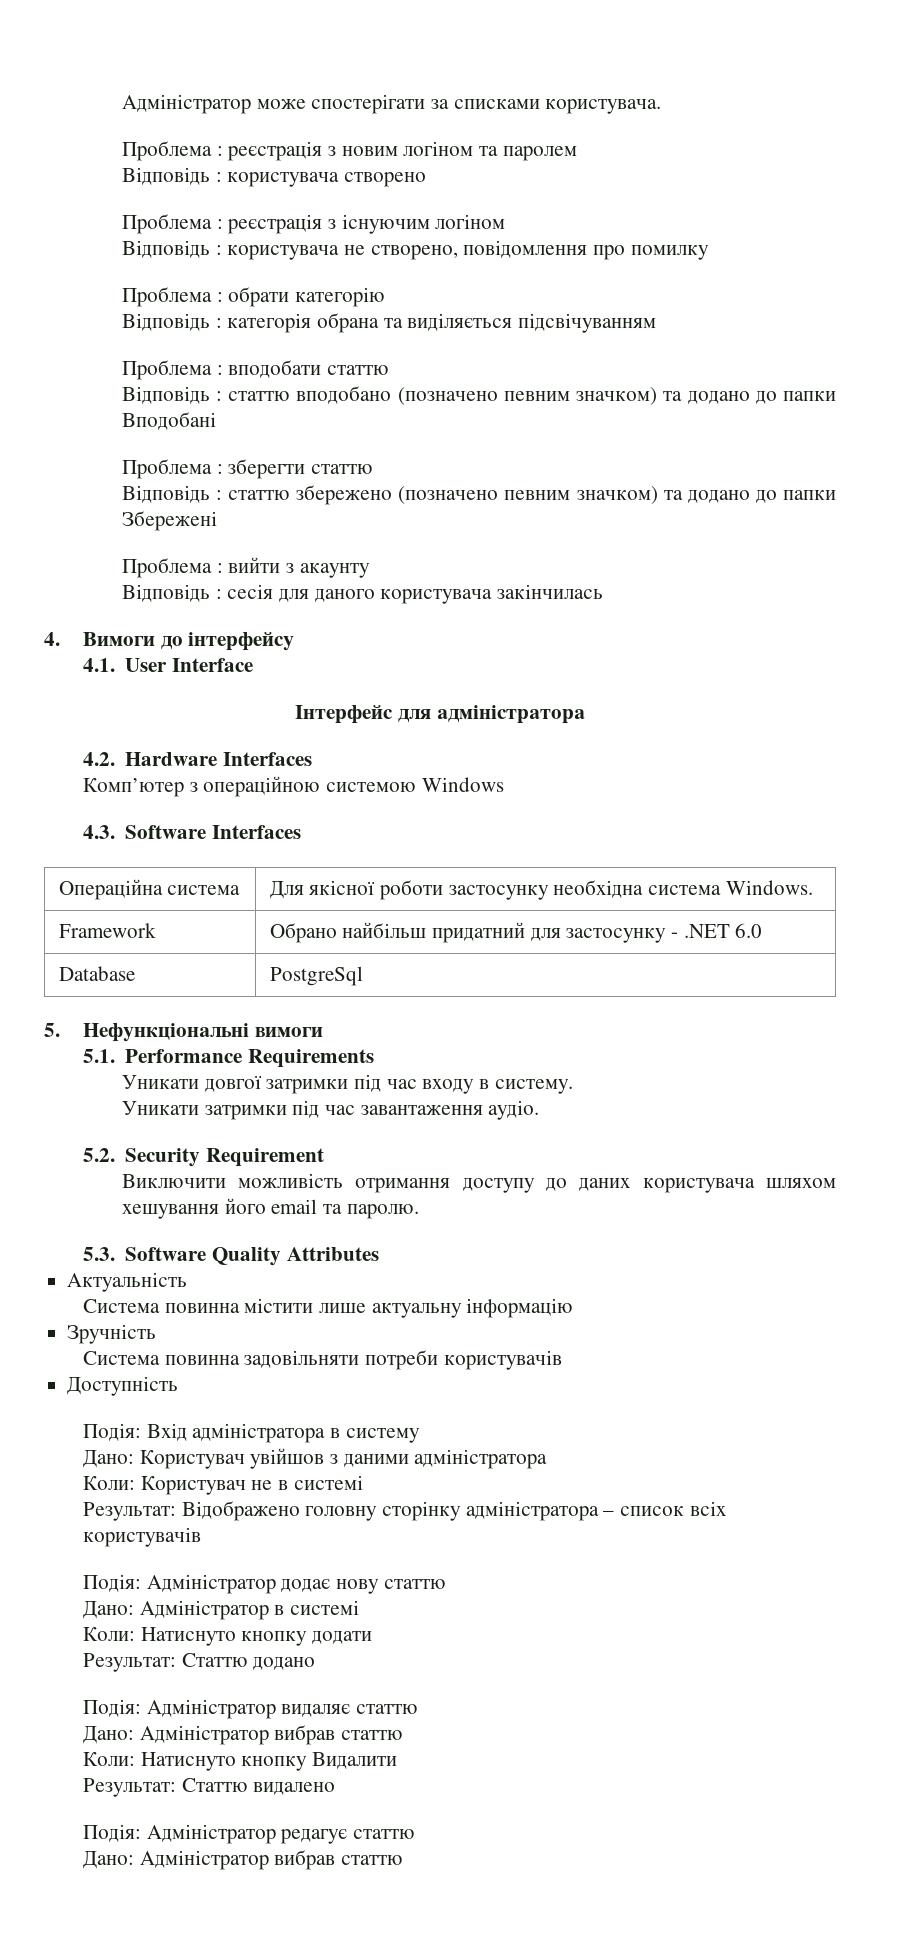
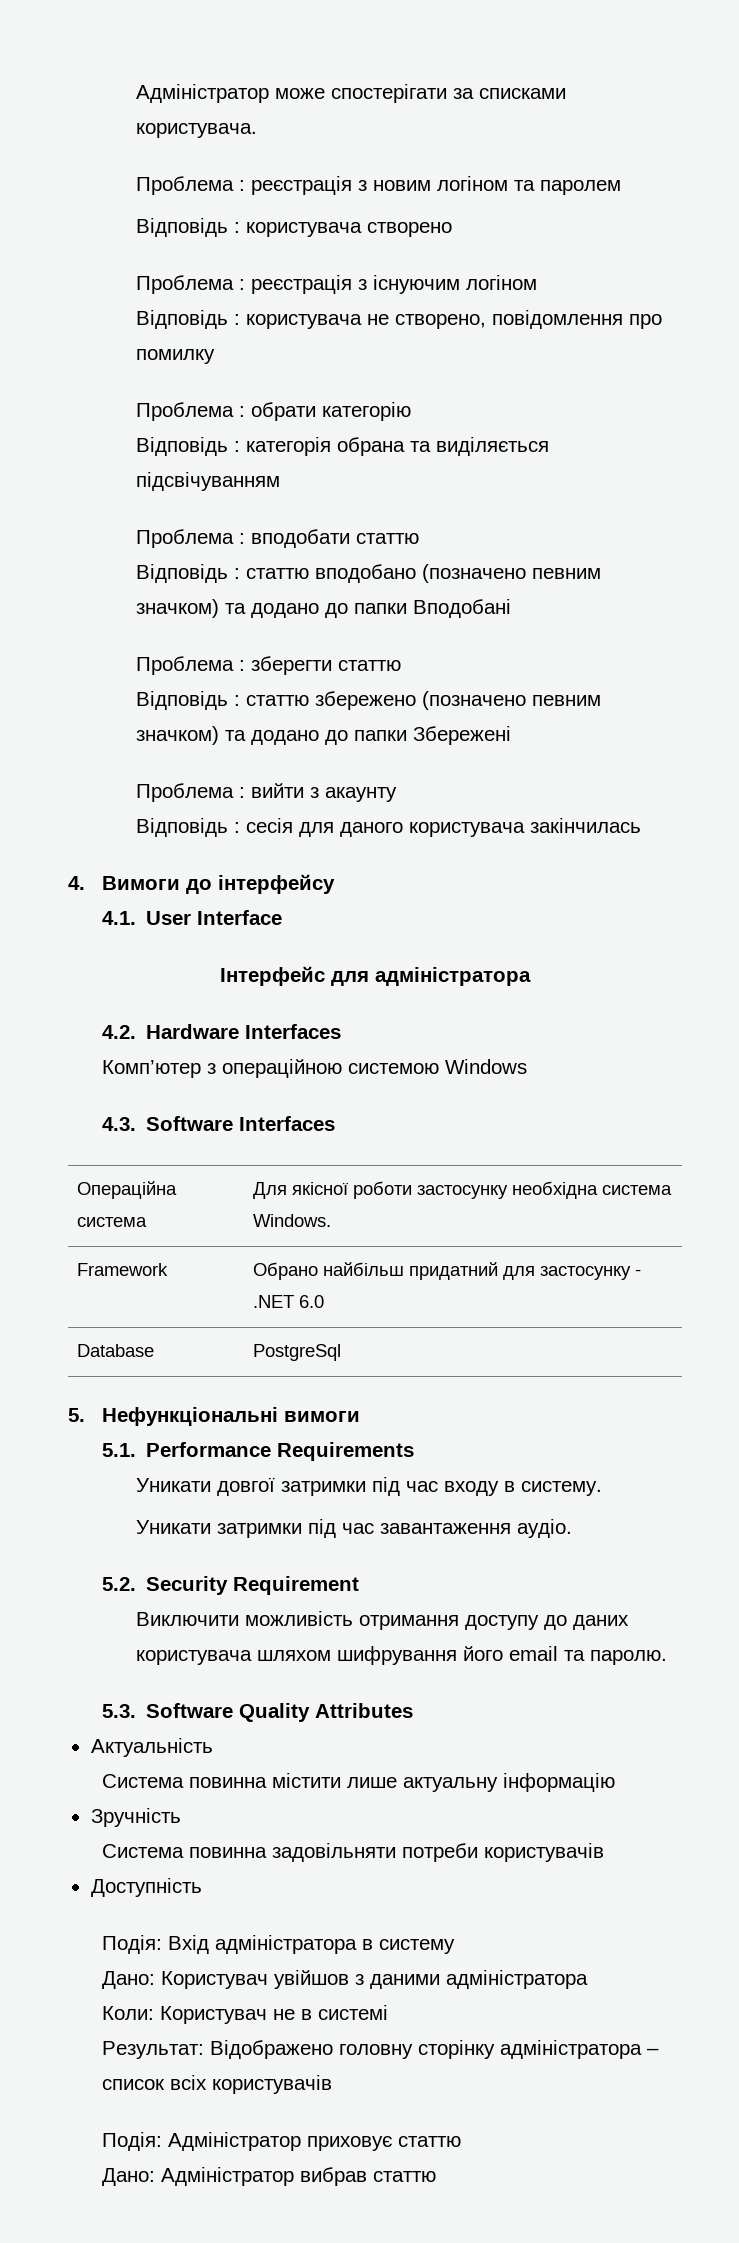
[121,1204,219,1219] хешування -> [337,1646,458,1665] шифрування
[281,1579,446,1594] [82,1600,359,1620] [82,1627,372,1646] [82,1653,316,1672] [82,1699,418,1719] [82,1725,403,1745] [82,1752,397,1771] [82,1778,336,1797] [82,1824,415,1844] [82,1850,403,1870] додає нову статтю // Дано: Адміністратор в системі // Коли: Натиснуто кнопку додати // Результат: Статтю додано // Подія: Адміністратор видаляє статтю // Дано: Адміністратор вибрав статтю // Коли: Натиснуто кнопку Видалити // Результат: Статтю видалено // Подія: Адміністратор редагує статтю // Дано: Адміністратор вибрав статтю -> [307,2136,462,2151] [102,2167,437,2186] приховує статтю // Дано: Адміністратор вибрав статтю

